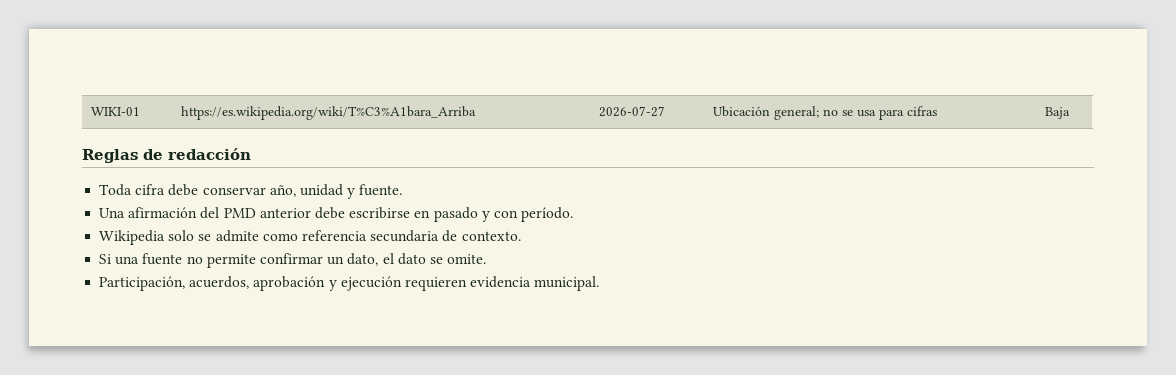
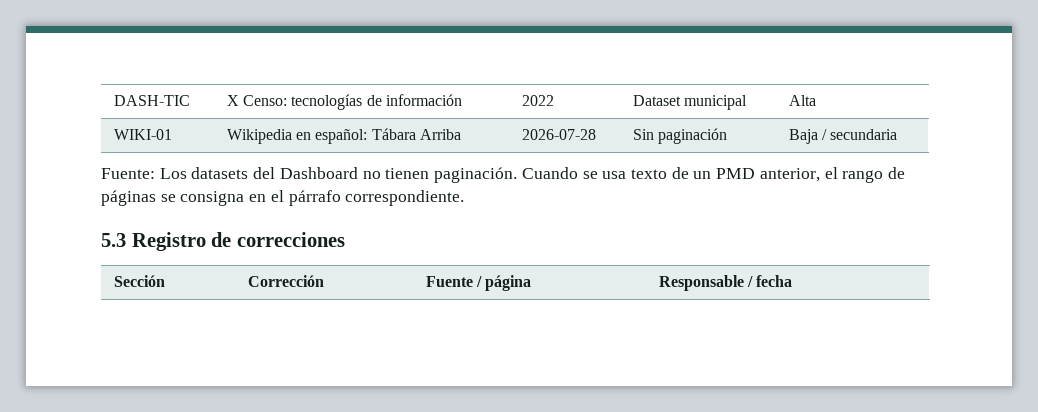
[90,107,140,116] [180,106,476,120] [598,106,665,117] [712,106,937,120] [1044,107,1070,119] [82,148,251,163] [99,184,403,199] [99,207,574,222] [99,230,521,245] [99,253,487,268] [99,276,600,291] WIKI-01 | https://es.wikipedia.org/wiki/T%C3%A1bara_Arriba | 2026-07-27 | Ubicación general; no se usa para cifras | Baja // Reglas de redacción // Toda cifra debe conservar año, unidad y fuente. // Una afirmación del PMD anterior debe escribirse en pasado y con período. // Wikipedia solo se admite como referencia secundaria de contexto. // Si una fuente no permite confirmar un dato, el dato se omite. // Participación, acuerdos, aprobación y ejecución requieren evidencia municipal. -> [113,95,190,106] [226,94,463,110] [521,95,554,106] [632,95,748,110] [788,95,816,106] [113,129,172,140] [226,128,462,144] [521,129,596,140] [632,128,728,144] [788,129,898,144] [101,167,906,183] [101,190,465,206] [101,232,345,251] [113,275,165,287] [247,275,324,287] [425,275,532,291] [658,275,793,291] DASH-TIC | X Censo: tecnologías de información | 2022 | Dataset municipal | Alta // WIKI-01 | Wikipedia en español: Tábara Arriba | 2026-07-28 | Sin paginación | Baja / secundaria // Fuente: Los datasets del Dashboard no tienen paginación. Cuando se usa texto de un PMD anterior, el rango de páginas se consigna en el párrafo correspondiente. // 5.3 Registro de correcciones // Sección | Corrección | Fuente / página | Responsable / fecha

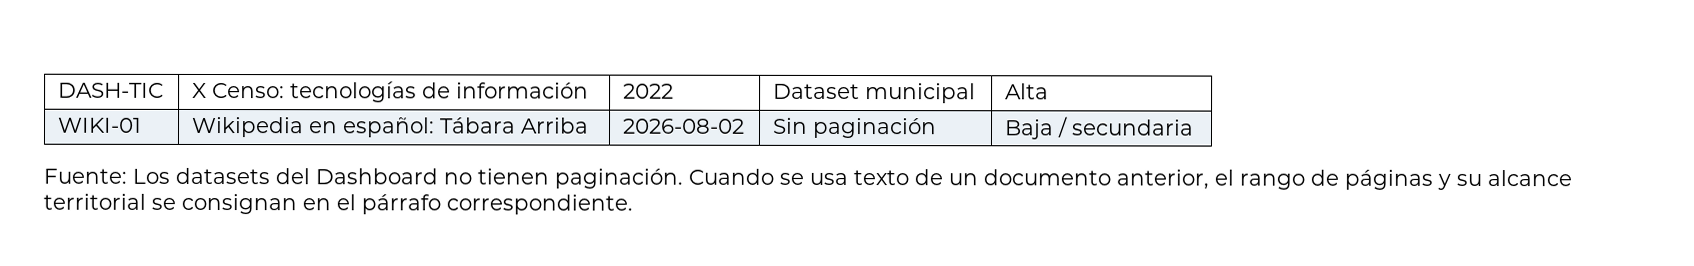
[521,129,596,140] 2026-07-28 -> [622,118,746,134] 2026-08-02
[716,168,756,179] PMD -> [983,169,1111,186] documento
[160,190,465,206] [101,232,345,251] [113,275,165,287] [247,275,324,287] [425,275,532,291] [658,275,793,291] se consigna en el párrafo correspondiente. // 5.3 Registro de correcciones // Sección | Corrección | Fuente / página | Responsable / fecha -> [1437,170,1572,190] [43,193,633,215] y su alcance territorial se consignan en el párrafo correspondiente.

